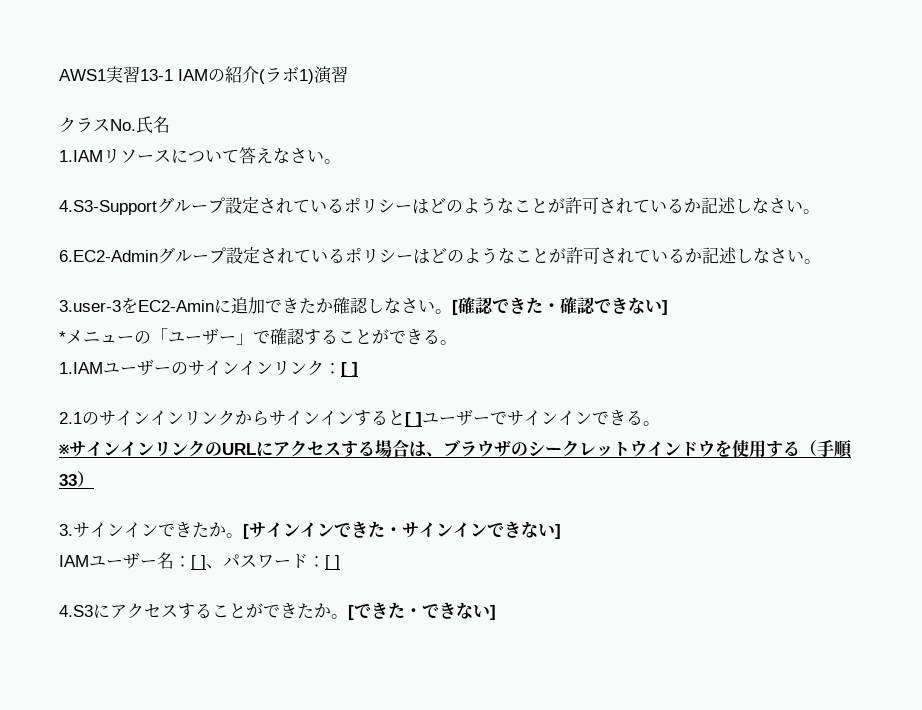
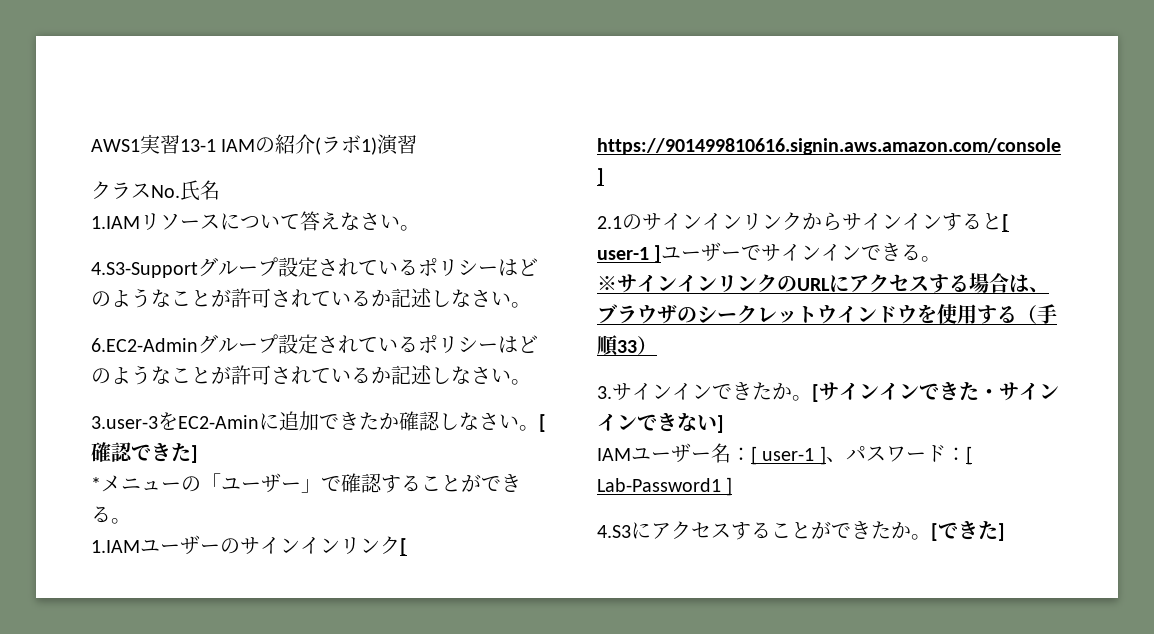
[543,297,662,314] ・確認できない -> (191, 452) none
[324,362,347,377] ：[ -> [400,538,407,556] [597,138,1061,155] [ https://901499810616.signin.aws.amazon.com/console
(411, 419) none -> [597,247,649,260] user-1
(196, 562) none -> [762,448,815,461] user-1
(330, 562) none -> [597,478,721,492] Lab-Password1
[405,602,490,619] ・できない -> (998, 530) none

